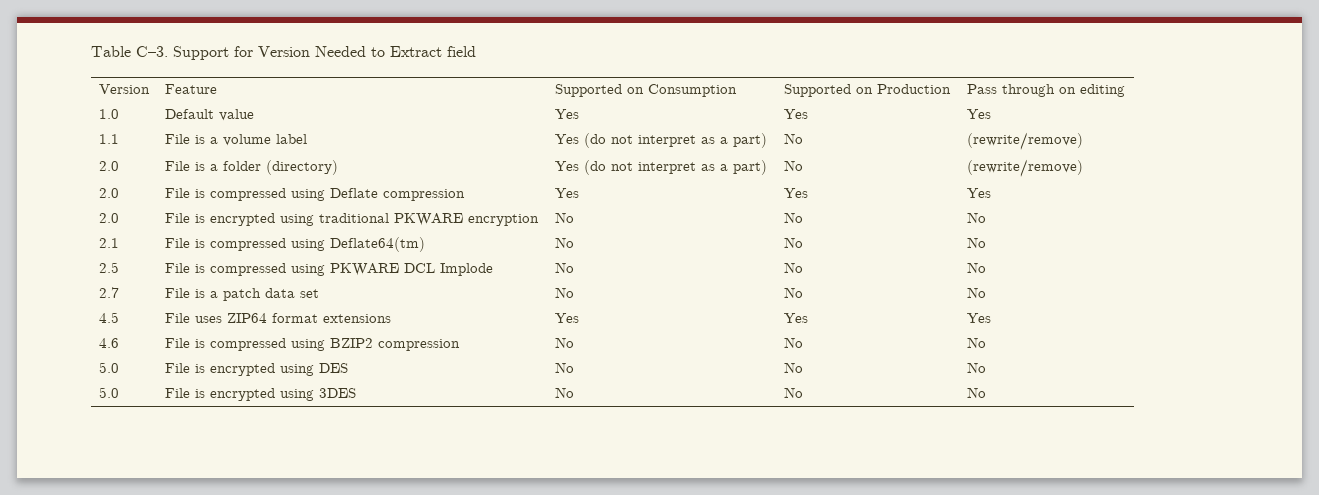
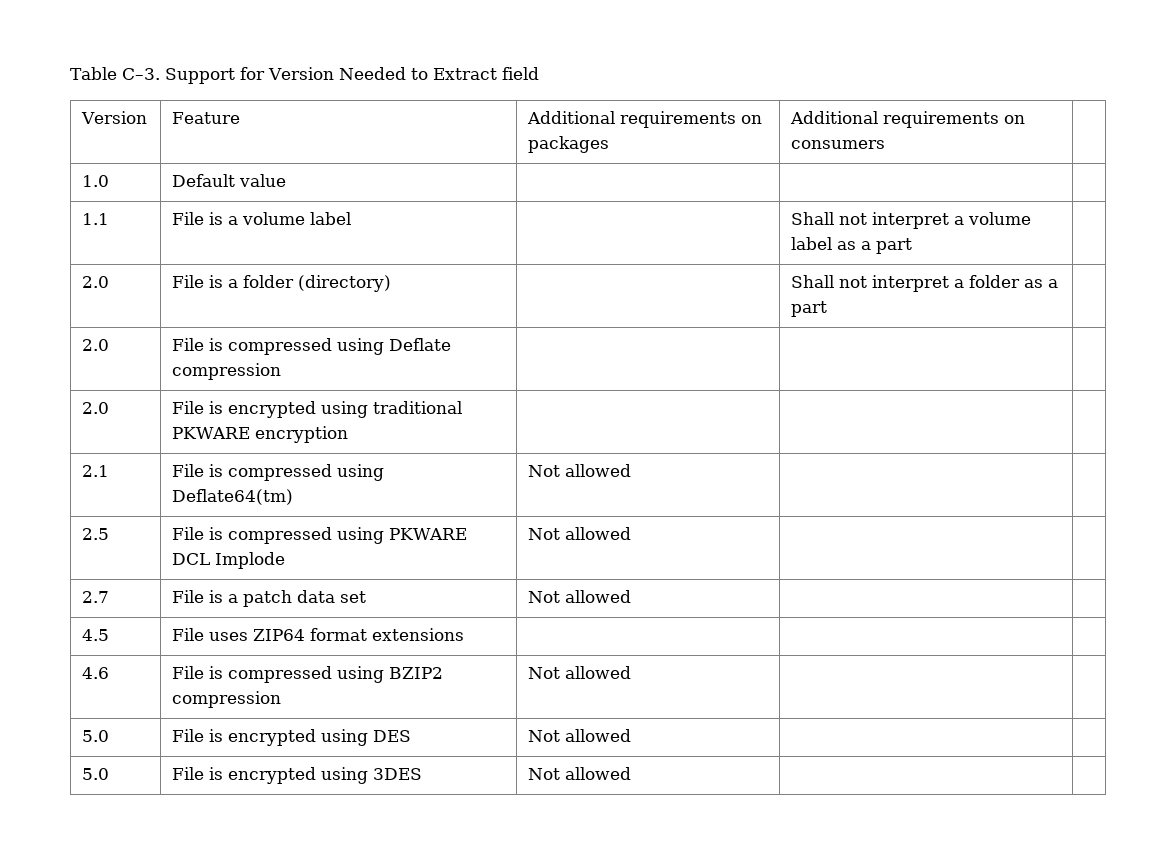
[554,84,737,97] [783,84,951,97] [966,84,1125,97] Supported on Consumption | Supported on Production | Pass through on editing -> [527,111,763,128] [528,136,610,153] [790,111,1026,128] [791,140,886,149] Additional requirements on packages | Additional requirements on consumers |
[554,109,579,119] [783,109,808,119] [966,109,991,119] Yes | Yes | Yes -> (287, 180) | |
[554,133,767,148] [783,133,803,144] [966,132,1083,150] Yes (do not interpret as a part) | No | (rewrite/remove) -> [791,212,1032,229] [791,237,913,254] | Shall not interpret a volume label as a part |
[554,160,767,175] [783,160,803,171] [966,159,1083,177] Yes (do not interpret as a part) | No | (rewrite/remove) -> [791,275,1059,292] [791,301,828,317] | Shall not interpret a folder as a part |
[554,188,579,198] [783,188,808,198] [966,188,991,198] Yes | Yes | Yes -> (282, 371) | |
[554,212,574,223] [783,212,803,223] [966,212,986,223] No | No | No -> (349, 434) | |
[554,237,574,248] [783,237,803,248] [966,237,986,248] No | No | No -> [528,464,632,477] Not allowed | |
[554,262,574,273] [783,262,803,273] [966,262,986,273] No | No | No -> [528,527,632,540] Not allowed | |
[554,287,574,298] [783,287,803,298] [966,287,986,298] No | No | No -> [528,590,632,603] Not allowed | |
[554,313,579,323] [783,313,808,323] [966,313,991,323] Yes | Yes | Yes -> (465, 634) | |
[554,337,574,348] [783,337,803,348] [966,337,986,348] No | No | No -> [528,666,632,679] Not allowed | |
[554,362,574,373] [783,362,803,373] [966,362,986,373] No | No | No -> [528,729,632,742] Not allowed | |
[554,387,574,398] [783,387,803,398] [966,387,986,398] No | No | No -> [528,767,632,780] Not allowed | |

